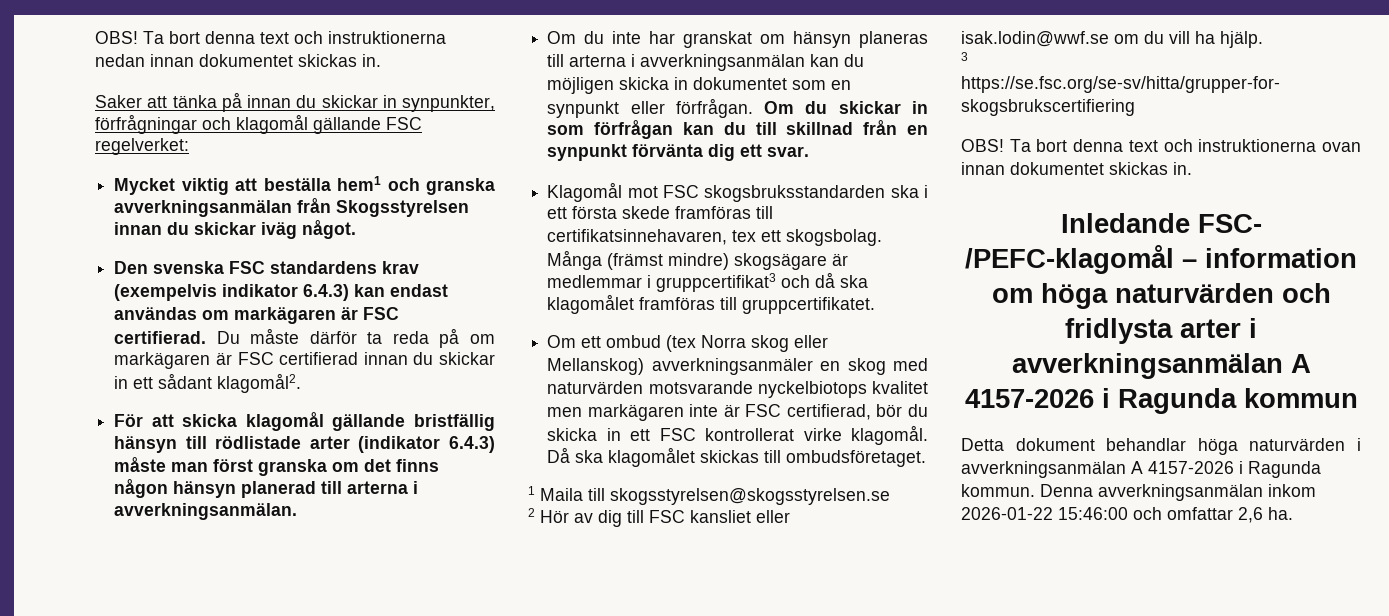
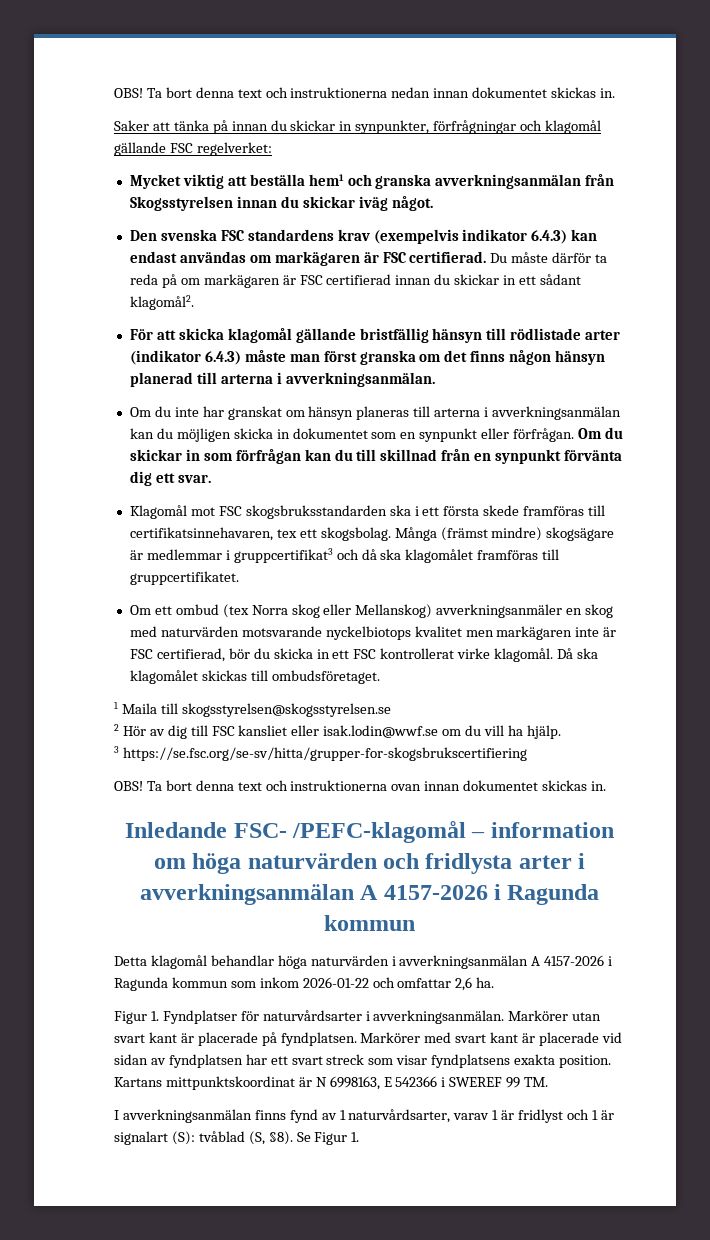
[1015,438,1095,451] dokument -> [150,955,207,969] klagomål
[961,484,1263,501] kommun. Denna avverkningsanmälan -> [171,977,256,988] kommun som
[1058,507,1128,520] 15:46:00 -> (369, 982) none
(1293, 513) none -> [114,1010,602,1024] [114,1032,622,1046] [114,1054,612,1068] [114,1076,549,1090] [114,1109,614,1123] [114,1131,360,1145] // Figur 1. Fyndplatser för naturvårdsarter i avverkningsanmälan. Markörer utan svart kant är placerade på fyndplatsen. Markörer med svart kant är placerade vid sidan av fyndplatsen har ett svart streck som visar fyndplatsens exakta position. Kartans mittpunktskoordinat är N 6998163, E 542366 i SWEREF 99 TM. // I avverkningsanmälan finns fynd av 1 naturvårdsarter, varav 1 är fridlyst och 1 är signalart (S): tvåblad (S, §8). Se Figur 1.

